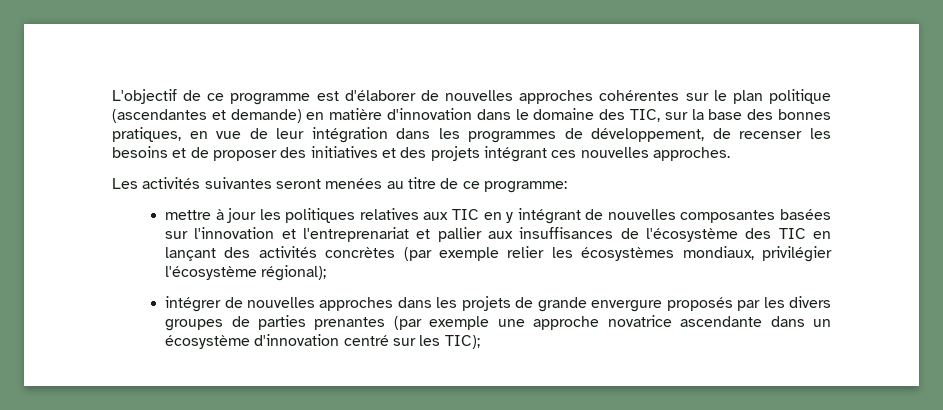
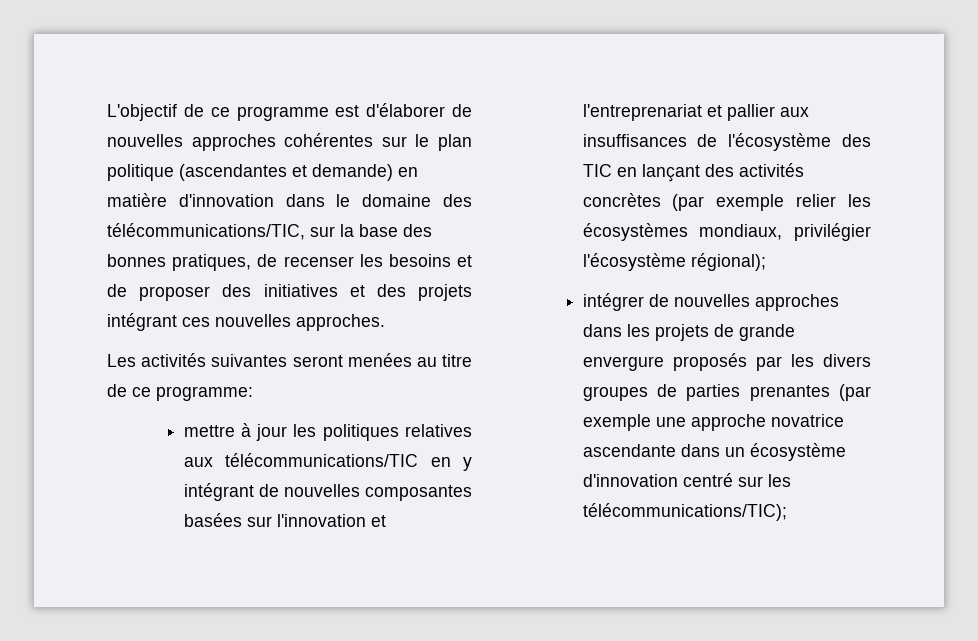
[630,109,660,122] TIC, -> [107,223,305,240] télécommunications/TIC,
[189,127,705,143] en vue de leur intégration dans les programmes de développement, -> (252, 262) none
[452,209,480,220] TIC -> [225,453,419,467] télécommunications/TIC
[444,335,480,349] TIC); -> [582,503,787,521] télécommunications/TIC);

